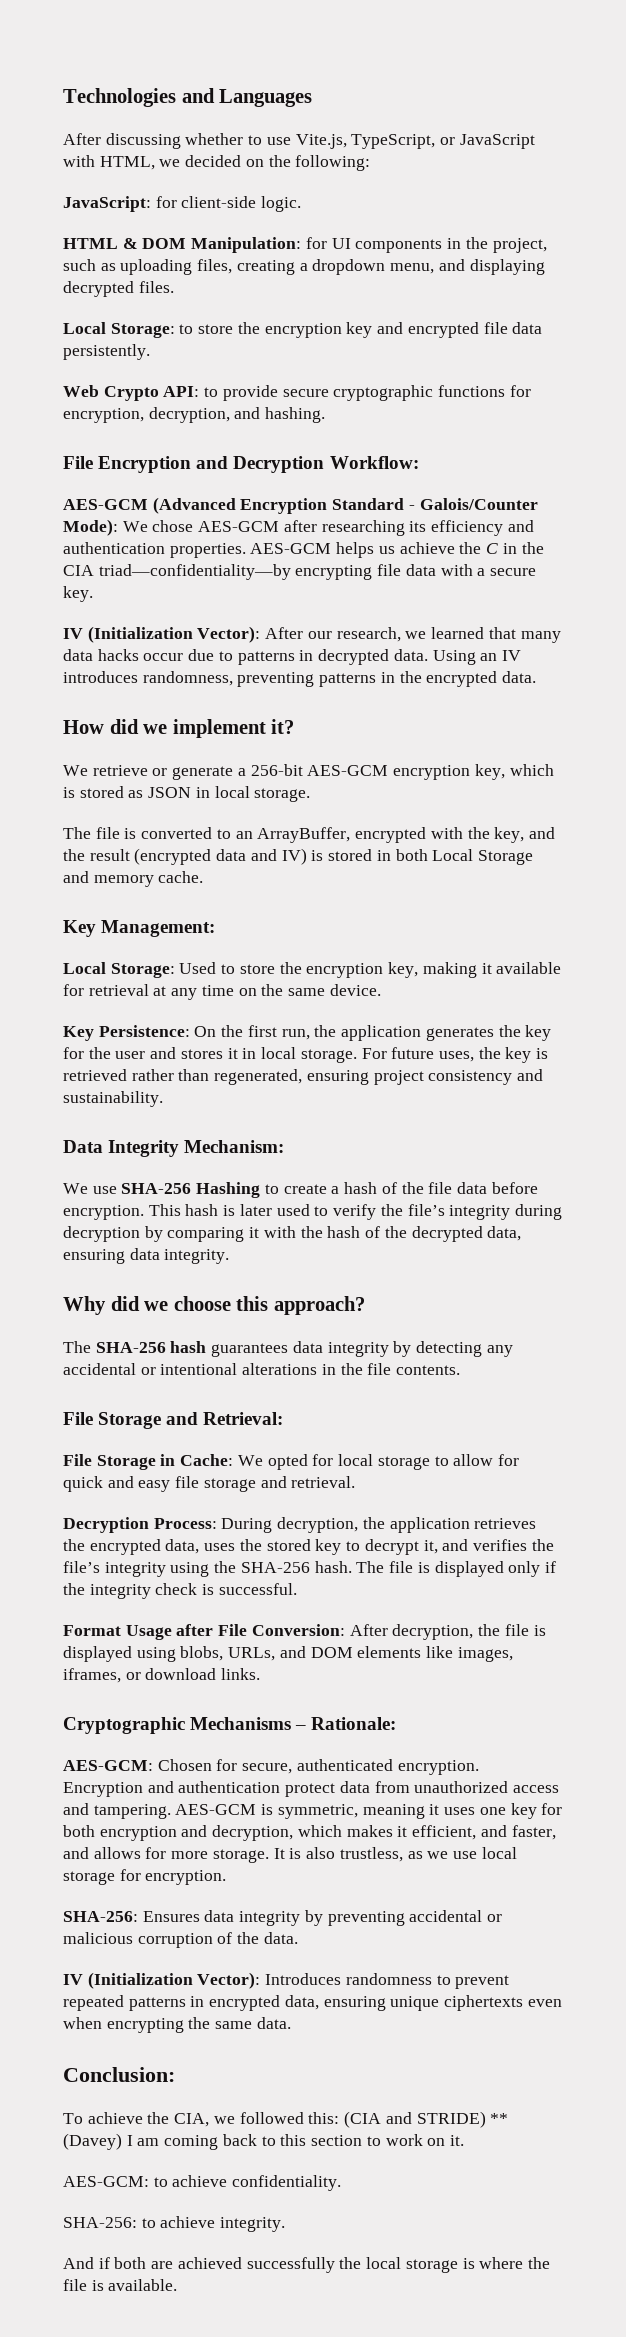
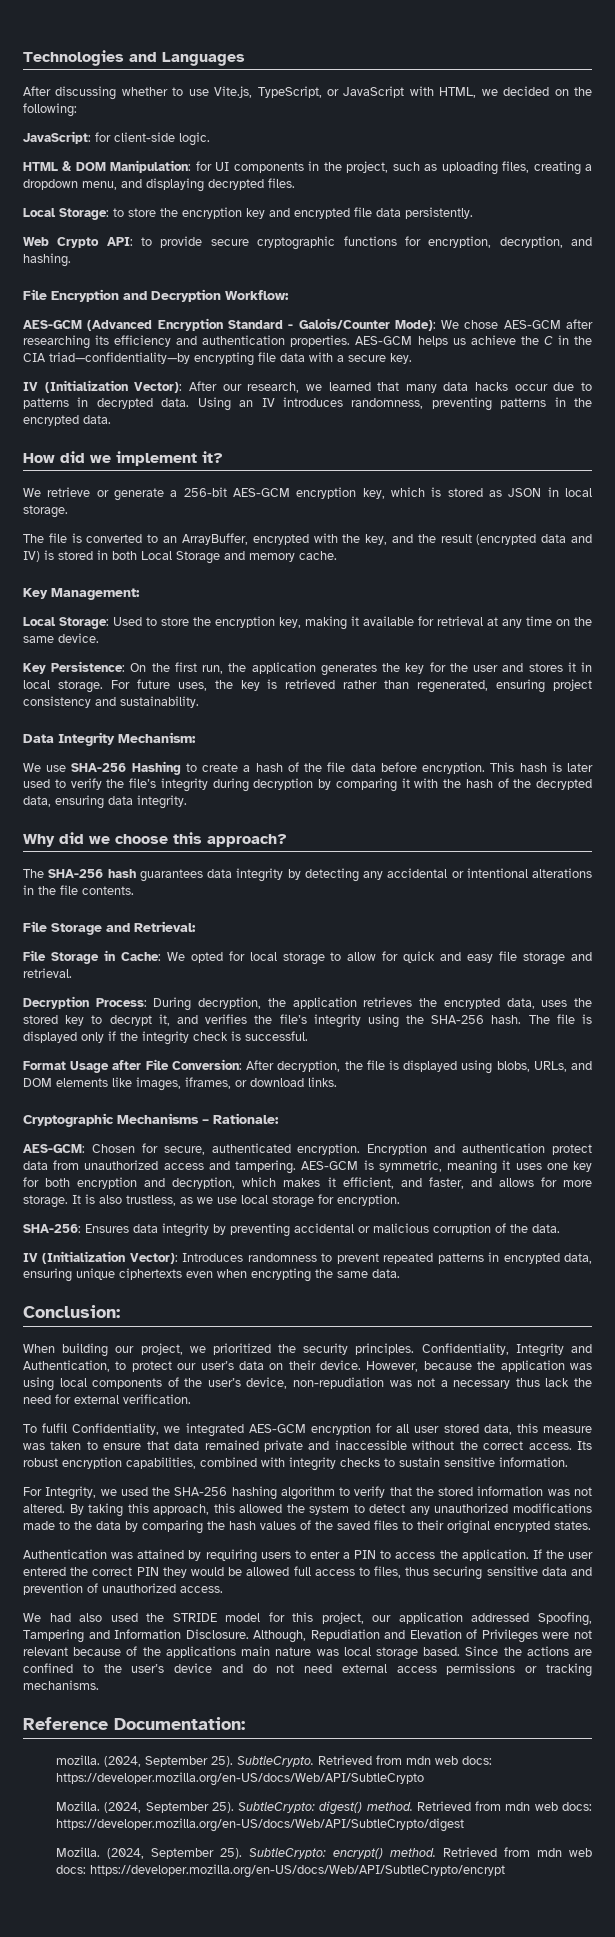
[63,2111,509,2128] [63,2133,464,2150] [63,2175,342,2191] [63,2216,286,2232] [63,2257,550,2273] [63,2279,178,2291] To achieve the CIA, we followed this: (CIA and STRIDE) ** (Davey) I am coming back to this section to work on it. // AES-GCM: to achieve confidentiality. // SHA-256: to achieve integrity. // And if both are achieved successfully the local storage is where the file is available. -> [23,1343,592,1357] [23,1360,592,1372] [23,1377,592,1391] [23,1394,191,1404] [23,1423,592,1437] [23,1440,593,1452] [23,1457,568,1471] [23,1486,592,1500] [23,1503,593,1517] [23,1520,591,1534] [23,1549,593,1563] [23,1566,592,1580] [23,1583,223,1595] [23,1612,592,1626] [23,1629,592,1643] [23,1646,593,1660] [23,1663,592,1677] [23,1680,99,1690] [23,1717,245,1730] [55,1755,492,1767] [55,1772,424,1786] [55,1801,592,1815] [55,1818,464,1832] [55,1847,593,1859] [55,1864,505,1878] When building our project, we prioritized the security principles. Confidentiality, Integrity and Authentication, to protect our user’s data on their device. However, because the application was using local components of the user’s device, non-repudiation was not a necessary thus lack the need for external verification. // To fulfil Confidentiality, we integrated AES-GCM encryption for all user stored data, this measure was taken to ensure that data remained private and inaccessible without the correct access. Its robust encryption capabilities, combined with integrity checks to sustain sensitive information. // For Integrity, we used the SHA-256 hashing algorithm to verify that the stored information was not altered. By taking this approach, this allowed the system to detect any unauthorized modifications made to the data by comparing the hash values of the saved files to their original encrypted states. // Authentication was attained by requiring users to enter a PIN to access the application. If the user entered the correct PIN they would be allowed full access to files, thus securing sensitive data and prevention of unauthorized access. // We had also used the STRIDE model for this project, our application addressed Spoofing, Tampering and Information Disclosure. Although, Repudiation and Elevation of Privileges were not relevant because of the applications main nature was local storage based. Since the actions are confined to the user’s device and do not need external access permissions or tracking mechanisms. // Reference Documentation: // mozilla. (2024, September 25). SubtleCrypto. Retrieved from mdn web docs: https://developer.mozilla.org/en-US/docs/Web/API/SubtleCrypto // Mozilla. (2024, September 25). SubtleCrypto: digest() method. Retrieved from mdn web docs: https://developer.mozilla.org/en-US/docs/Web/API/SubtleCrypto/digest // Mozilla. (2024, September 25). SubtleCrypto: encrypt() method. Retrieved from mdn web docs: https://developer.mozilla.org/en-US/docs/Web/API/SubtleCrypto/encrypt

